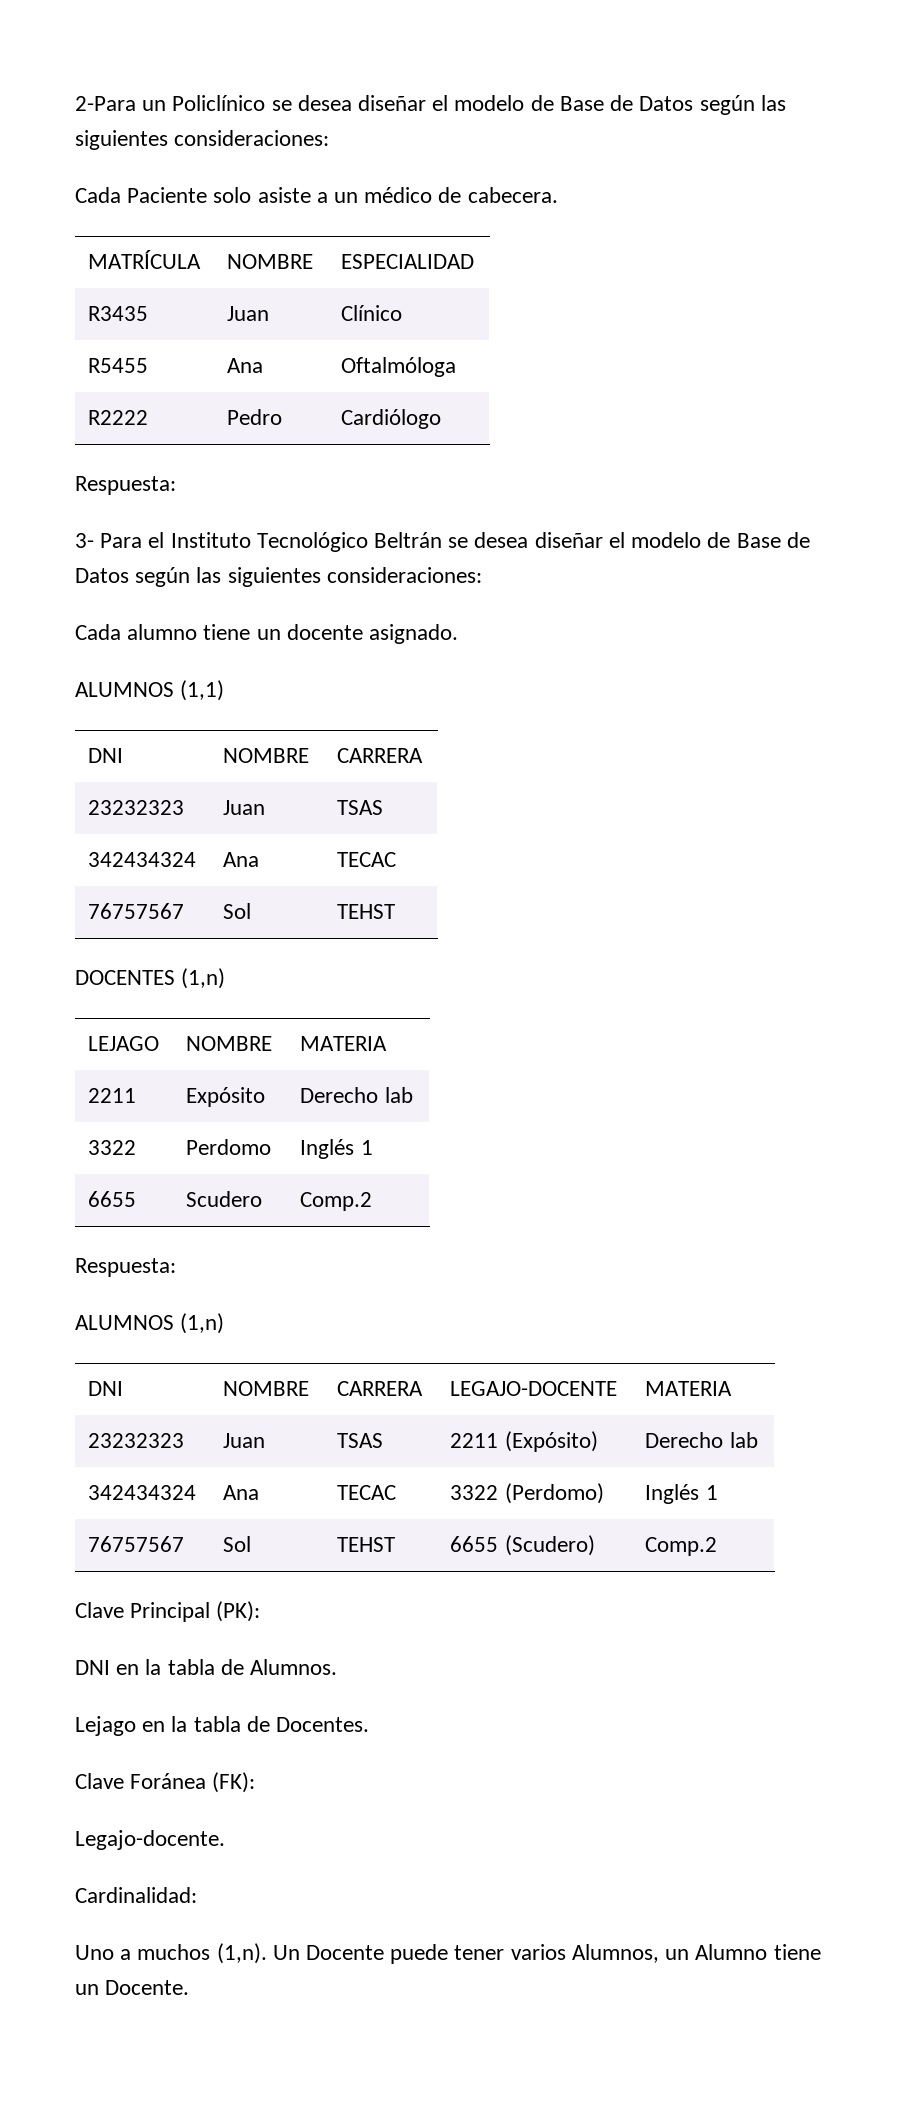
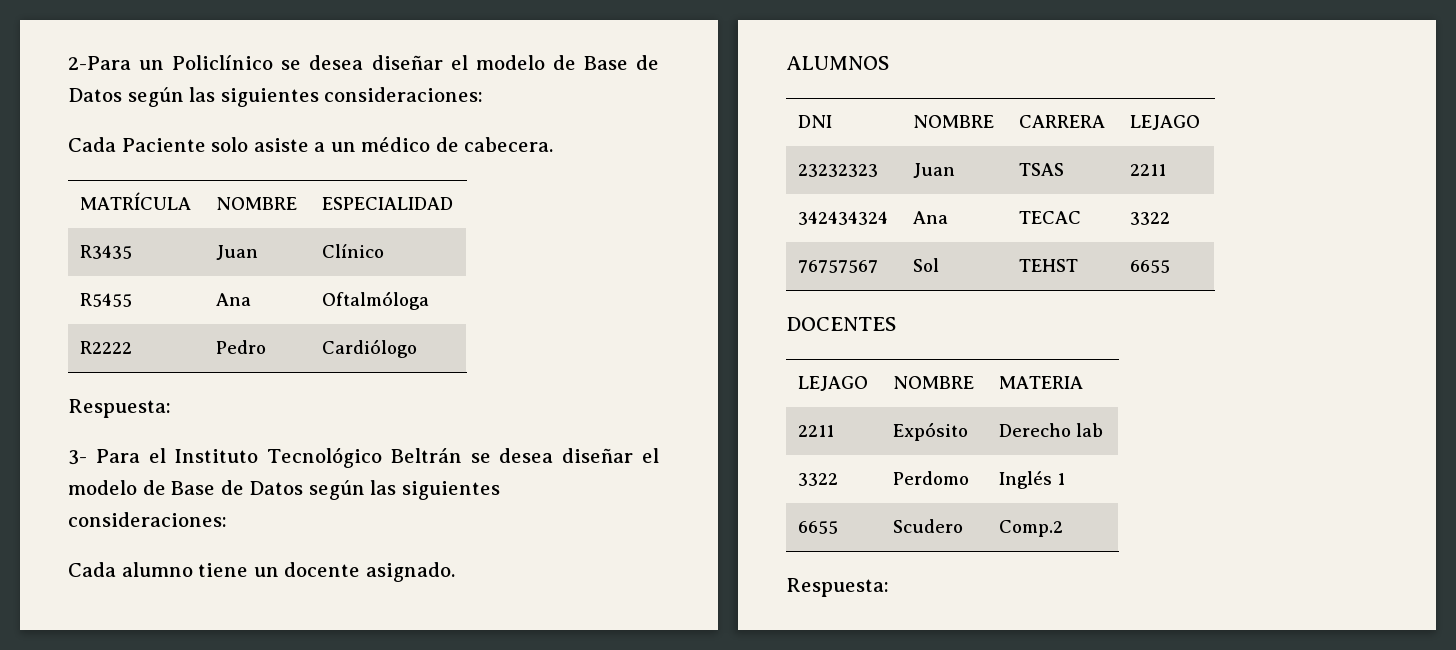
[180,680,225,701] [88,748,124,763] [223,748,310,763] [337,748,424,763] [88,800,185,815] [223,800,266,815] [337,800,384,815] [88,852,197,867] [223,852,260,867] [337,852,397,867] [88,903,185,919] [223,903,252,919] [337,904,396,919] (1,1) // DNI | NOMBRE | CARRERA // 23232323 | Juan | TSAS // 342434324 | Ana | TECAC // 76757567 | Sol | TEHST -> [798,115,833,128] [913,115,995,128] [1019,115,1106,128] [1130,115,1201,130] [798,164,879,177] [913,163,956,178] [1019,163,1065,176] [1130,164,1167,176] [798,211,889,225] [913,211,949,224] [1019,211,1082,224] [1130,212,1171,225] [798,260,879,273] [913,258,940,272] [1019,259,1079,272] [1130,260,1171,273] // DNI | NOMBRE | CARRERA | LEJAGO // 23232323 | Juan | TSAS | 2211 // 342434324 | Ana | TECAC | 3322 // 76757567 | Sol | TEHST | 6655
[181,968,226,989] (1,n) -> (896, 324) none
[75,1313,225,1334] [88,1381,124,1396] [223,1381,310,1396] [337,1381,424,1396] [450,1381,618,1396] [645,1381,733,1396] [88,1433,185,1448] [223,1433,266,1448] [337,1433,384,1448] [450,1431,598,1452] [645,1432,758,1448] [88,1485,197,1500] [223,1485,260,1500] [337,1485,397,1500] [450,1483,604,1504] [645,1484,718,1504] [88,1536,185,1552] [223,1536,252,1552] [337,1537,396,1552] [450,1535,595,1556] [645,1537,718,1556] [75,1601,261,1622] [75,1659,338,1675] [75,1716,370,1736] [75,1772,256,1793] [75,1830,225,1850] [75,1887,197,1903] [75,1943,821,1964] [75,1980,190,1995] // ALUMNOS (1,n) // DNI | NOMBRE | CARRERA | LEGAJO-DOCENTE | MATERIA // 23232323 | Juan | TSAS | 2211 (Expósito) | Derecho lab // 342434324 | Ana | TECAC | 3322 (Perdomo) | Inglés 1 // 76757567 | Sol | TEHST | 6655 (Scudero) | Comp.2 // Clave Principal (PK): // DNI en la tabla de Alumnos. // Lejago en la tabla de Docentes. // Clave Foránea (FK): // Legajo-docente. // Cardinalidad: // Uno a muchos (1,n). Un Docente puede tener varios Alumnos, un Alumno tiene un Docente. -> (889, 587) none

